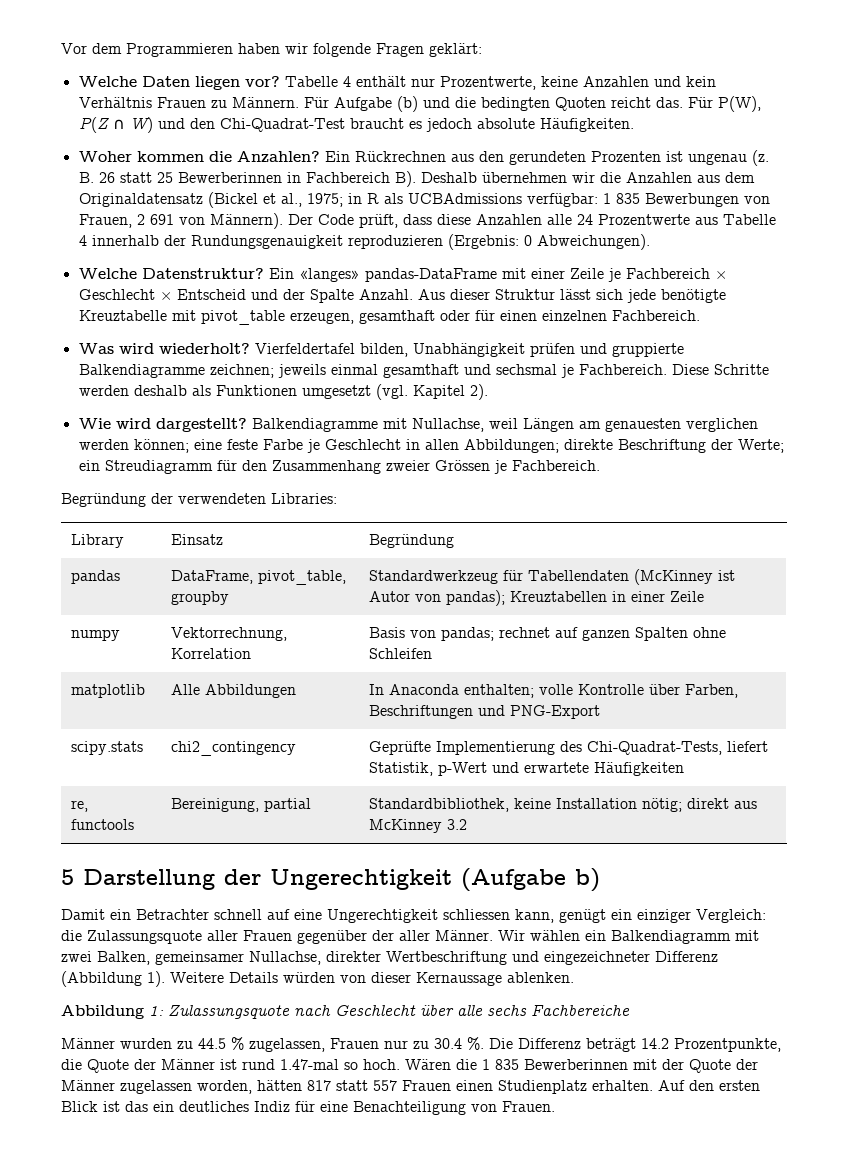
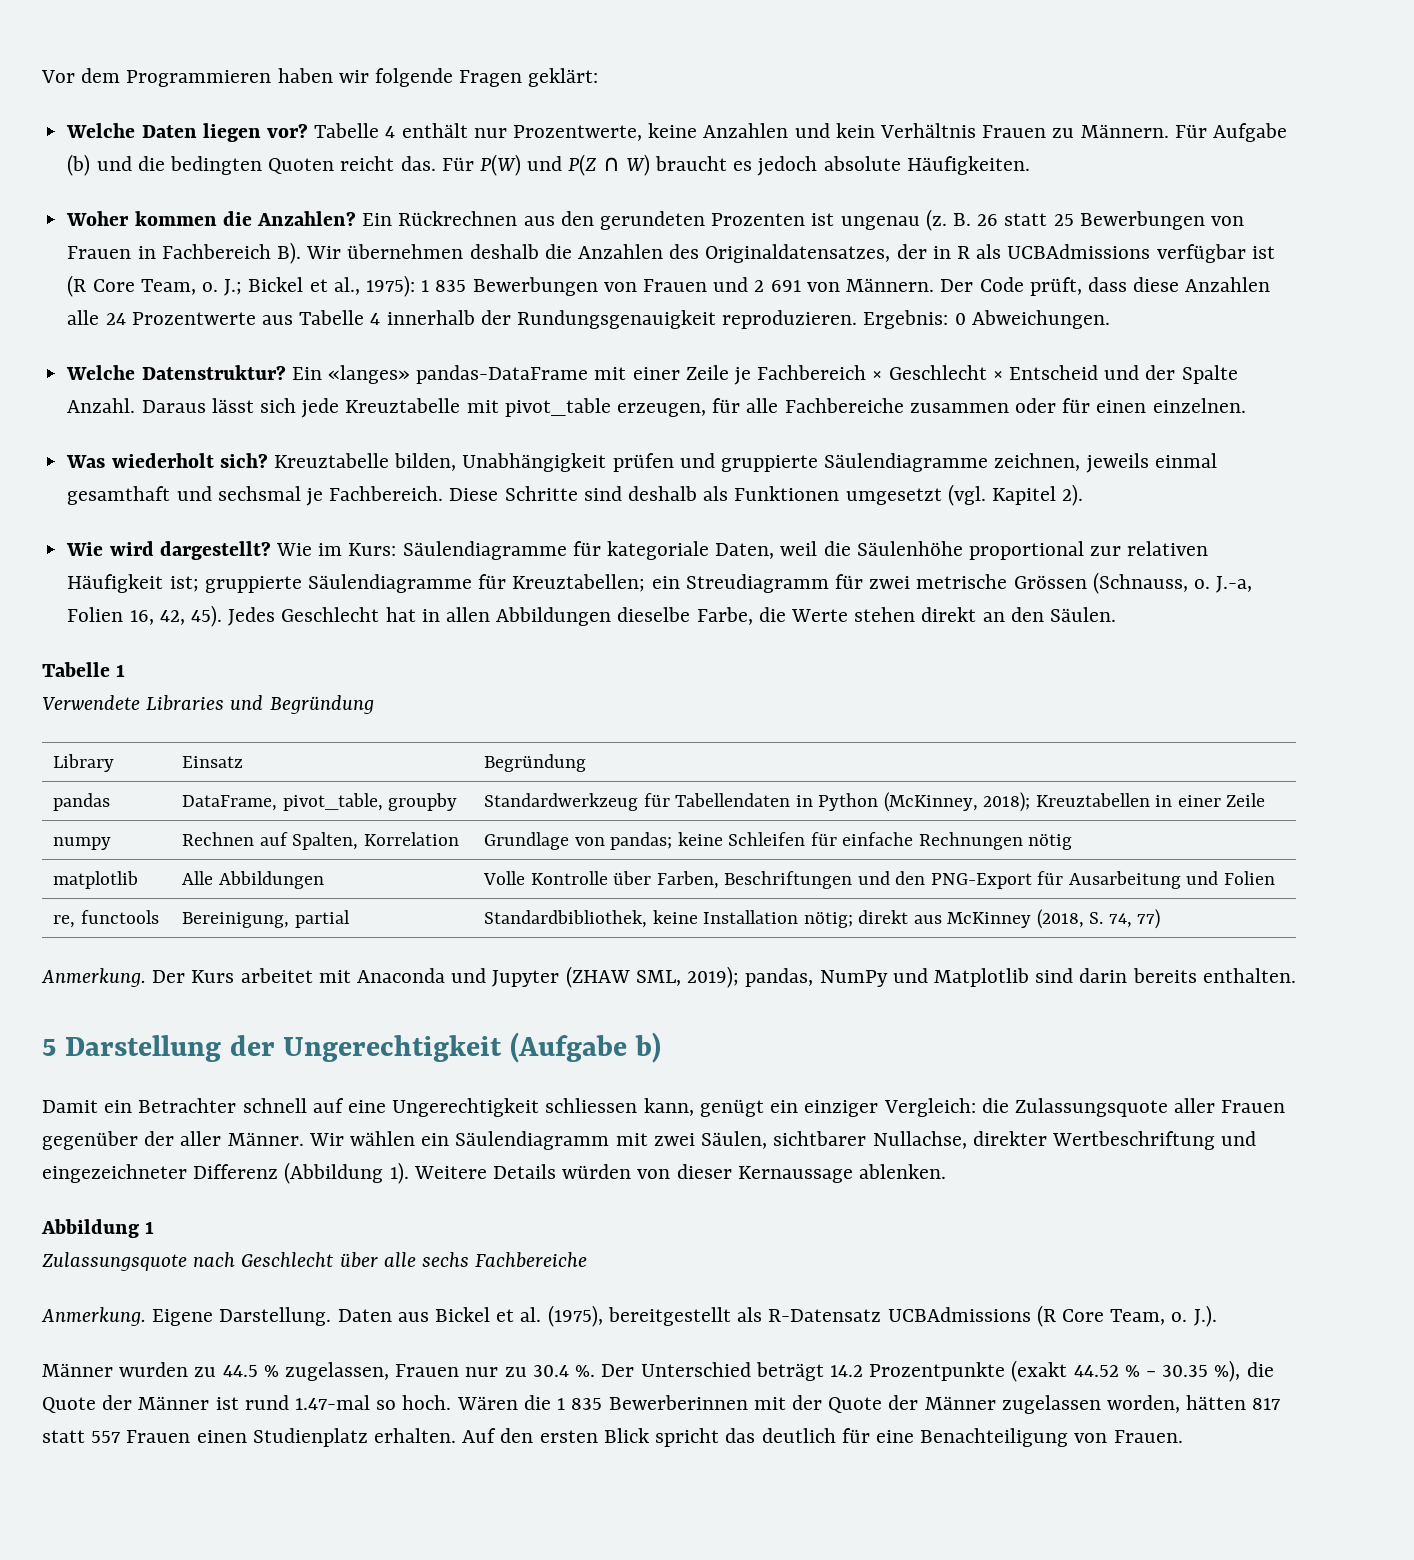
[717,96,761,112] P(W), -> [479,154,563,176] P(W) und
[157,118,345,132] und den Chi-Quadrat-Test -> (650, 165) none
[177,171,755,187] [78,192,598,208] Bewerberinnen in Fachbereich B). Deshalb übernehmen wir die Anzahlen aus dem Originaldatensatz (Bickel et al., 1975; in R als UCBAdmissions verfügbar: -> [1079,211,1245,230] [67,242,1275,264] [67,275,415,297] Bewerbungen von Frauen in Fachbereich B). Wir übernehmen deshalb die Anzahlen des Originaldatensatzes, der in R als UCBAdmissions verfügbar ist (R Core Team, o. J.; Bickel et al., 1975):
[78,214,132,228] Frauen, -> [643,277,749,292] Frauen und
[209,213,283,229] Männern). -> [846,278,935,292] Männern.
[347,234,650,250] reproduzieren (Ergebnis: 0 Abweichungen). -> [722,310,1110,329] reproduzieren. Ergebnis: 0 Abweichungen.
[417,289,555,300] Aus dieser Struktur -> [141,400,206,413] Daraus
[660,289,726,303] benötigte -> (340, 408) none
[358,310,435,324] gesamthaft -> [712,398,1009,413] für alle Fachbereiche zusammen
[541,310,700,321] einzelnen Fachbereich. -> [1152,398,1246,413] einzelnen.
[118,343,355,354] wird wiederholt? Vierfeldertafel -> [111,453,389,468] wiederholt sich? Kreuztabelle
[78,364,274,378] Balkendiagramme zeichnen; -> [824,453,1081,472] Säulendiagramme zeichnen,
[78,385,129,396] werden -> [583,486,622,501] sind
[251,418,758,432] [78,439,784,453] [78,460,600,474] [61,493,337,507] Balkendiagramme mit Nullachse, weil Längen am genauesten verglichen werden können; eine feste Farbe je Geschlecht in allen Abbildungen; direkte Beschriftung der Werte; ein Streudiagramm für den Zusammenhang zweier Grössen je Fachbereich. // Begründung der verwendeten Libraries: -> [275,541,1209,560] [67,572,1253,594] [67,605,1117,627] [42,662,126,677] [42,695,374,714] Wie im Kurs: Säulendiagramme für kategoriale Daten, weil die Säulenhöhe proportional zur relativen Häufigkeit ist; gruppierte Säulendiagramme für Kreuztabellen; ein Streudiagramm für zwei metrische Grössen (Schnauss, o. J.-a, Folien 16, 42, 45). Jedes Geschlecht hat in allen Abbildungen dieselbe Farbe, die Werte stehen direkt an den Säulen. // Tabelle 1 // Verwendete Libraries und Begründung
[634,569,736,585] [369,590,506,606] (McKinney ist Autor von pandas); -> [795,792,1031,812] in Python (McKinney, 2018);
[171,627,288,641] Vektorrechnung, -> [182,832,359,850] Rechnen auf Spalten,
[369,627,406,638] Basis -> [484,832,570,850] Grundlage
[499,627,727,641] [369,648,433,659] rechnet auf ganzen Spalten ohne Schleifen -> [677,832,1073,850] keine Schleifen für einfache Rechnungen nötig
[369,684,574,698] In Anaconda enthalten; volle -> [483,871,526,885] Volle
(506, 710) none -> [895,871,926,885] den
[71,741,144,755] [171,741,297,756] [369,741,769,755] [369,762,685,776] // scipy.stats | chi2_contingency | Geprüfte Implementierung des Chi-Quadrat-Tests, liefert Statistik, p-Wert und erwartete Häufigkeiten -> [1037,871,1275,889] für Ausarbeitung und Folien
[447,819,468,830] 3.2 -> [1036,909,1161,929] [41,966,1296,988] (2018, S. 74, 77) // Anmerkung. Der Kurs arbeitet mit Anaconda und Jupyter (ZHAW SML, 2019); pandas, NumPy und Matplotlib sind darin bereits enthalten.
[611,930,731,944] Balkendiagramm -> [455,1131,610,1150] Säulendiagramm
[97,951,244,965] Balken, gemeinsamer -> [701,1131,867,1149] Säulen, sichtbarer
[149,1006,164,1016] 1: -> [145,1221,155,1234] 1 //
(630, 1010) none -> [41,1305,1217,1327] // Anmerkung. Eigene Darstellung. Daten aus Bickel et al. (1975), bereitgestellt als R-Datensatz UCBAdmissions (R Core Team, o. J.).
[489,1038,781,1052] Die Differenz beträgt 14.2 Prozentpunkte, -> [601,1360,1241,1382] Der Unterschied beträgt 14.2 Prozentpunkte (exakt 44.52 % − 30.35 %),
[103,1101,290,1112] ist das ein deutliches Indiz -> [655,1428,836,1447] spricht das deutlich

